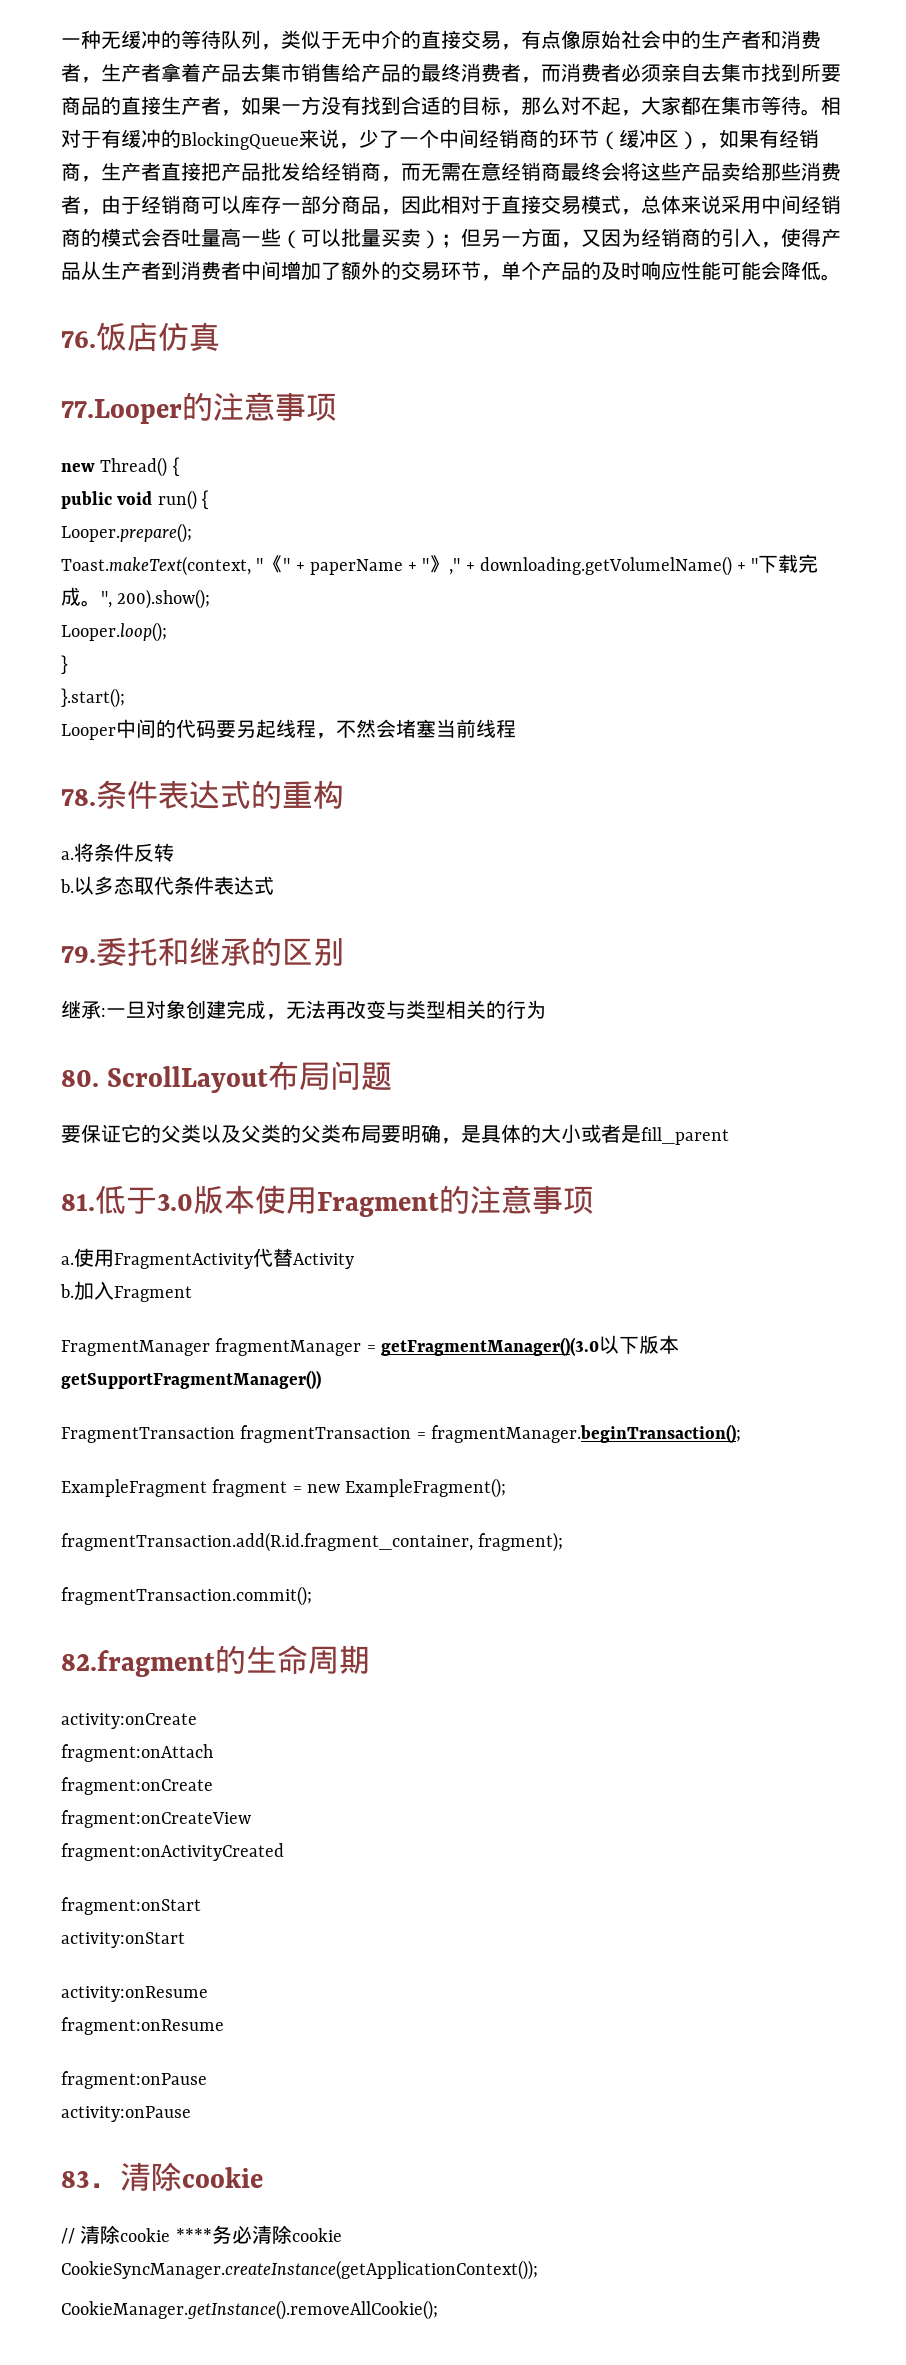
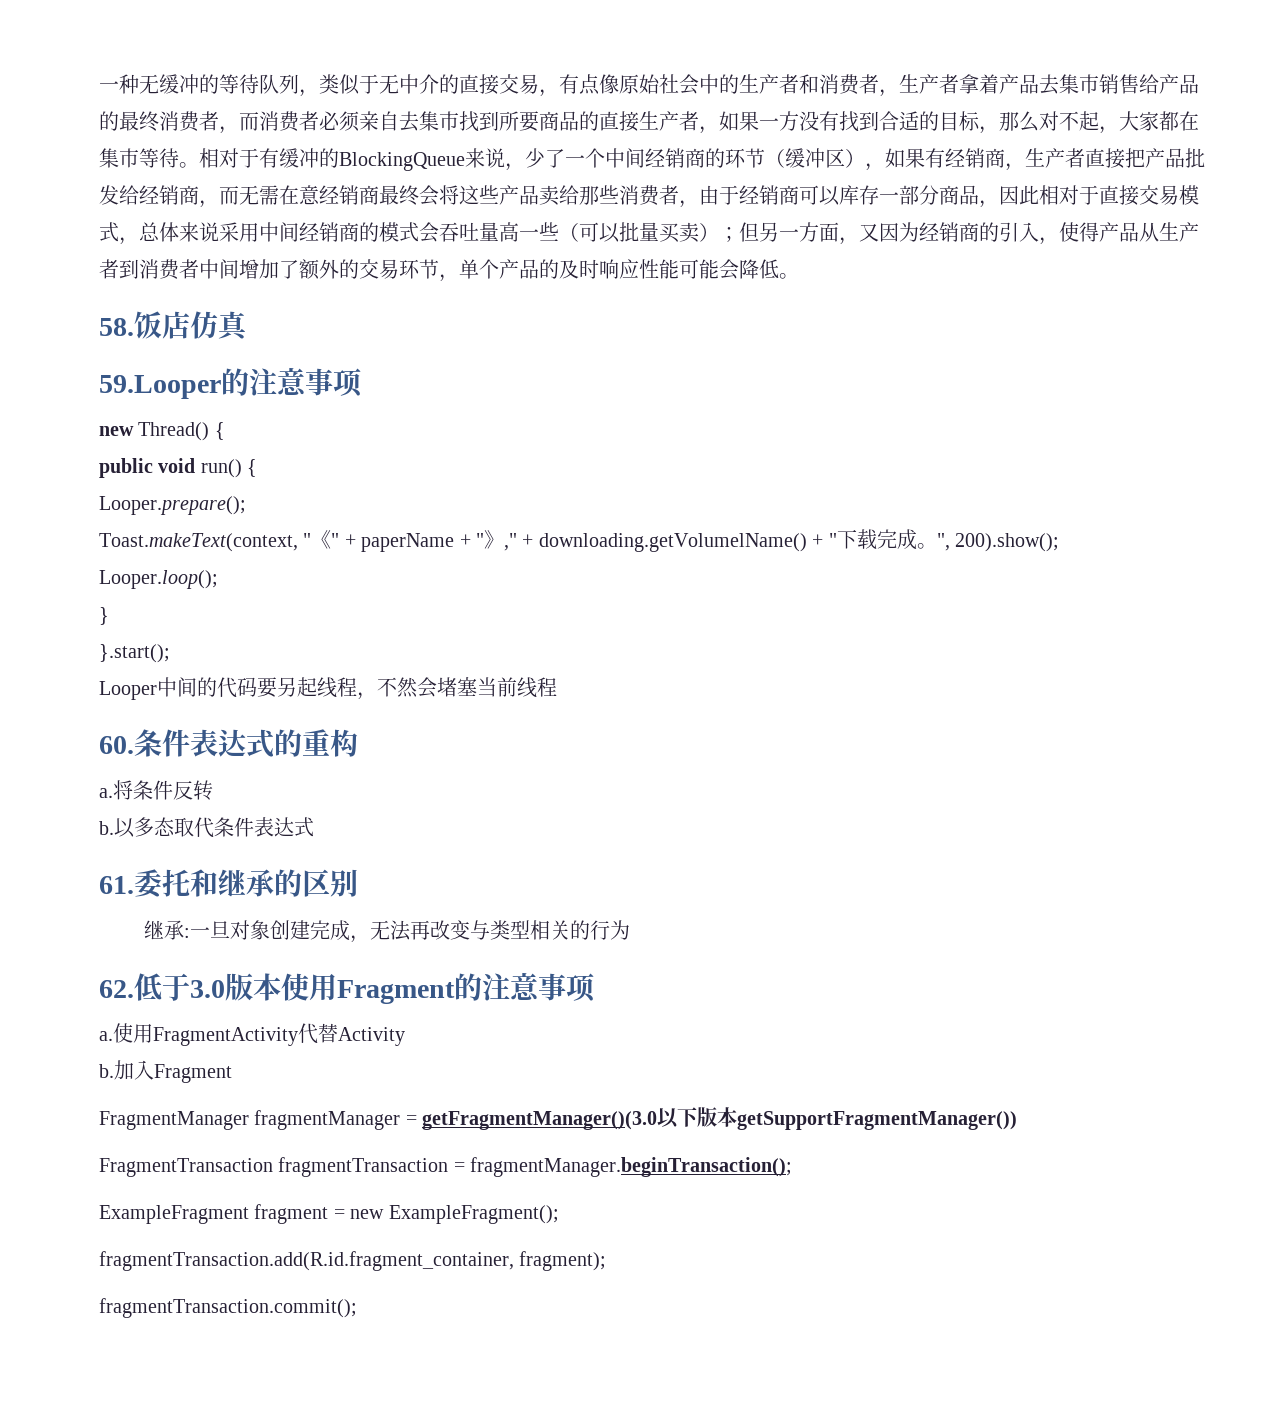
[61,331,96,348] 76. -> [99,318,134,336] 58.
[61,399,182,424] 77.Looper -> [99,375,221,399] 59.Looper
[61,789,96,806] 78. -> [99,736,134,754] 60.
[61,946,96,963] 79. -> [99,876,134,894] 61.
[61,1061,393,1093] [61,1124,729,1145] [61,1194,95,1211] 80. ScrollLayout布局问题 // 要保证它的父类以及父类的父类布局要明确，是具体的大小或者是fill_parent // 81. -> [99,980,134,998] 62.
[61,1645,370,1677] [61,1713,197,1729] [61,1744,213,1762] [61,1777,213,1795] [61,1810,251,1828] [61,1843,284,1861] [61,1897,201,1915] [61,1932,185,1948] [61,1986,208,2002] [61,2017,224,2035] [61,2071,207,2089] [61,2106,191,2122] [61,2162,263,2191] [61,2225,342,2244] [61,2260,538,2280] [61,2300,438,2320] // 82.fragment的生命周期 // activity:onCreate // fragment:onAttach // fragment:onCreate // fragment:onCreateView // fragment:onActivityCreated // fragment:onStart // activity:onStart // activity:onResume // fragment:onResume // fragment:onPause // activity:onPause // 83．清除cookie // // 清除cookie ****务必清除cookie // CookieSyncManager.createInstance(getApplicationContext()); // CookieManager.getInstance().removeAllCookie(); -> (357, 1308) none

